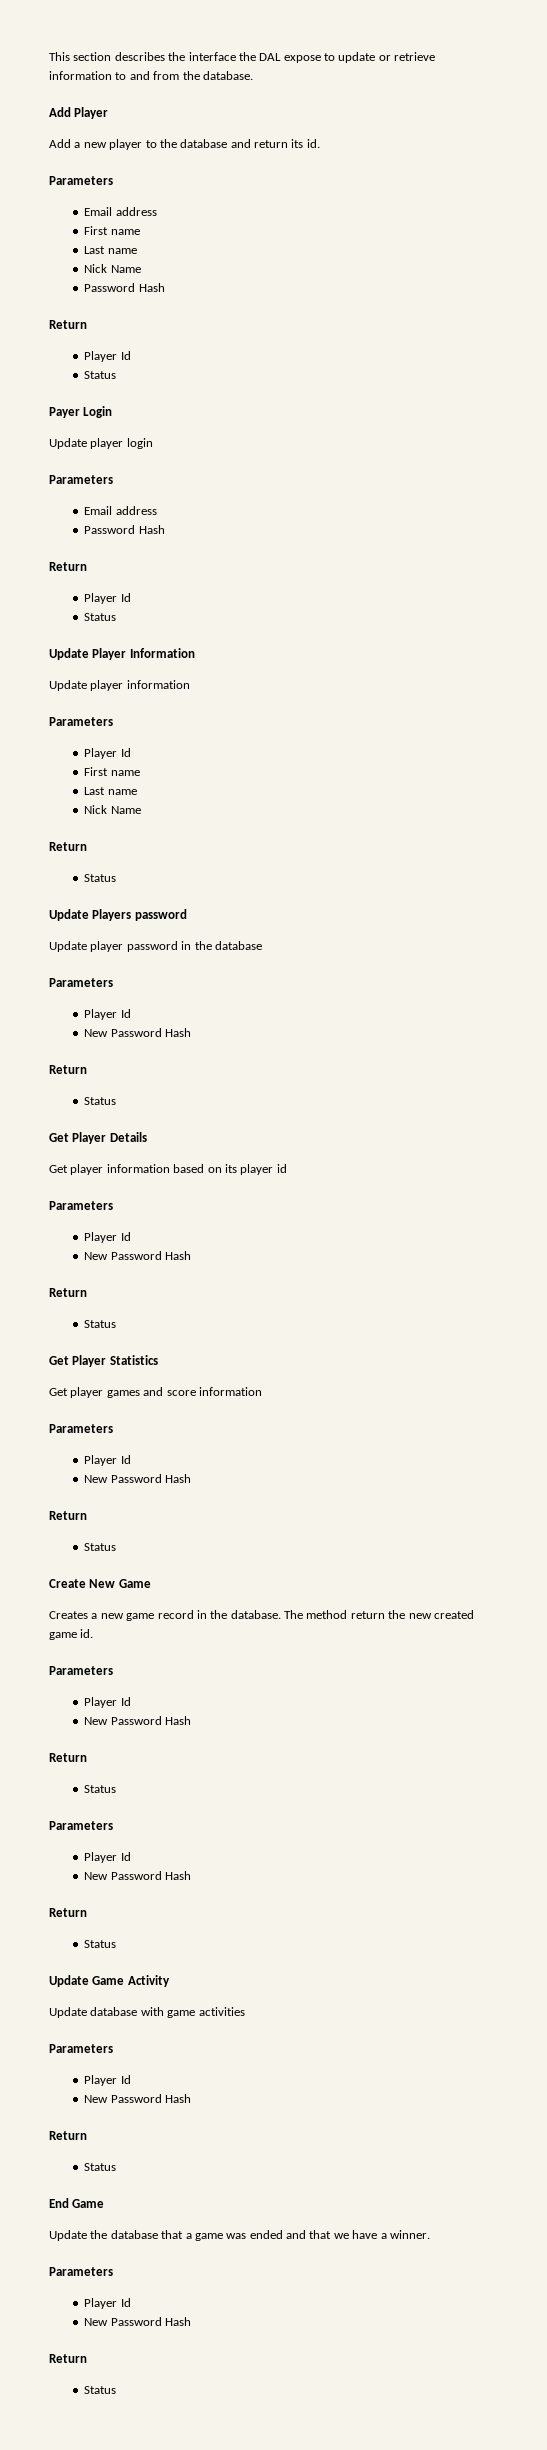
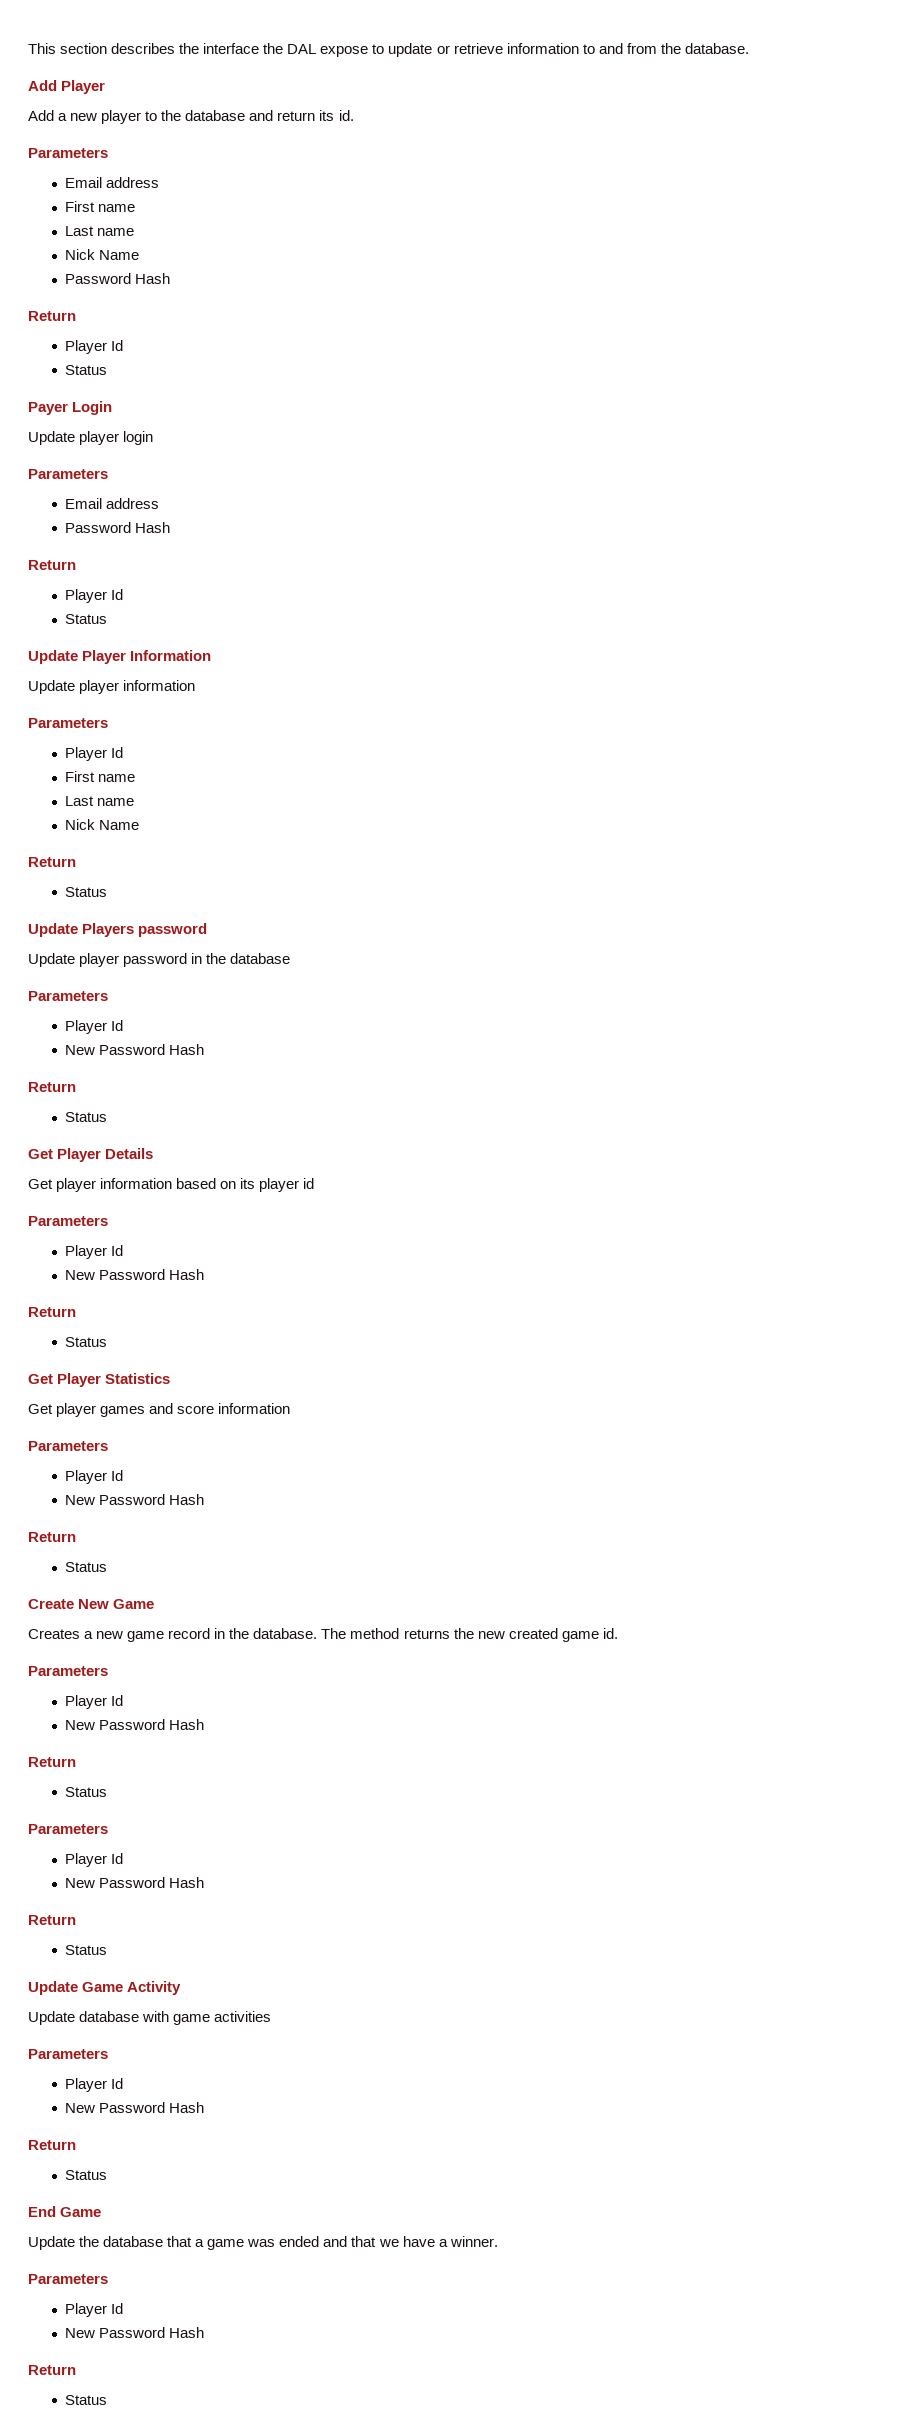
[350,1611,385,1619] return -> [403,1629,450,1639] returns

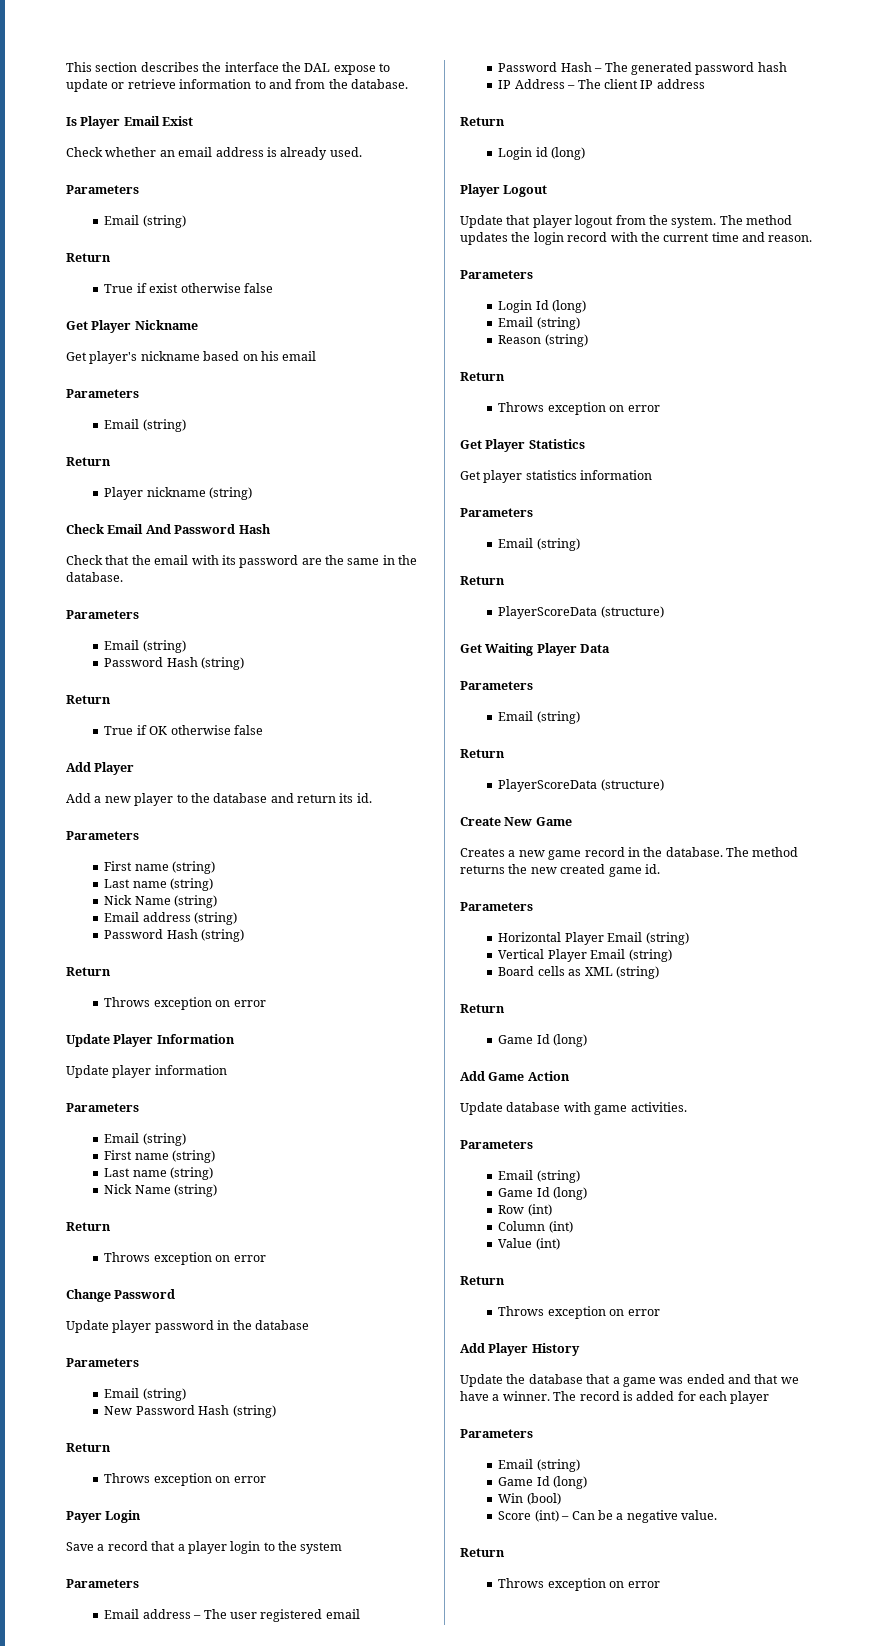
(749, 48) none -> [66,116,194,129] [66,147,362,160] [66,185,139,194] [104,215,186,228] [66,253,111,262] [104,283,273,293] [66,320,198,333] [66,351,317,364] [66,389,139,398] [104,419,186,432] [66,457,111,466] [104,487,253,500] [66,524,271,534] [66,555,418,568] [66,572,123,582] [66,610,139,619] [104,640,186,653] [104,657,245,670] [66,695,111,704] [104,725,263,735] // Is Player Email Exist // Check whether an email address is already used. // Parameters // Email (string) // Return // True if exist otherwise false // Get Player Nickname // Get player's nickname based on his email // Parameters // Email (string) // Return // Player nickname (string) // Check Email And Password Hash // Check that the email with its password are the same in the database. // Parameters // Email (string) // Password Hash (string) // Return // True if OK otherwise false
[65,177,160,188] [65,201,136,212] [65,226,135,236] [65,249,140,260] [65,273,171,284] [28,311,76,321] [65,340,124,354] [65,365,108,375] [28,401,113,415] [28,431,154,445] [28,469,108,479] [65,498,160,509] [65,522,171,533] [28,560,76,570] [65,589,124,603] [65,614,108,624] // Email address // First name // Last name // Nick Name // Password Hash // Return // Player Id // Status // Payer Login // Update player login // Parameters // Email address // Password Hash // Return // Player Id // Status -> [104,861,216,874] [104,878,214,891] [104,895,218,908] [104,912,238,925] [104,929,245,942] [66,967,111,976] [104,997,266,1010] // First name (string) // Last name (string) // Nick Name (string) // Email address (string) // Password Hash (string) // Return // Throws exception on error
[65,747,124,761] [65,771,136,782] [65,796,135,806] [65,819,140,830] [28,857,76,867] [65,887,108,897] [28,923,208,937] Player Id // First name // Last name // Nick Name // Return // Status // Update Players password -> [104,1133,186,1146] [104,1150,216,1163] [104,1167,214,1180] [104,1184,218,1197] [66,1222,111,1231] [104,1252,266,1265] [66,1289,176,1302] Email (string) // First name (string) // Last name (string) // Nick Name (string) // Return // Throws exception on error // Change Password
[65,1020,124,1034] [65,1044,205,1055] [28,1082,76,1092] [65,1112,108,1122] [28,1148,154,1162] [28,1178,315,1192] [28,1216,108,1226] [65,1245,124,1259] [65,1269,205,1280] [28,1307,76,1317] [65,1337,108,1347] Player Id // New Password Hash // Return // Status // Get Player Details // Get player information based on its player id // Parameters // Player Id // New Password Hash // Return // Status -> [104,1388,186,1401] [104,1405,276,1418] [66,1443,111,1452] [104,1473,266,1486] [66,1510,142,1523] [66,1541,343,1554] [66,1579,139,1588] [104,1609,360,1622] [498,62,787,75] [498,79,705,89] [460,117,505,126] [498,147,586,160] [460,184,548,197] [460,215,792,228] [460,232,813,245] [460,270,533,279] [498,300,587,313] [498,317,580,330] [498,334,588,347] [460,372,505,381] [498,402,660,415] Email (string) // New Password Hash (string) // Return // Throws exception on error // Payer Login // Save a record that a player login to the system // Parameters // Email address – The user registered email // Password Hash – The generated password hash // IP Address – The client IP address // Return // Login id (long) // Player Logout // Update that player logout from the system. The method updates the login record with the current time and reason. // Parameters // Login Id (long) // Email (string) // Reason (string) // Return // Throws exception on error
[100,1403,291,1417] [28,1441,108,1451] [65,1470,124,1484] [65,1494,205,1505] [28,1532,76,1542] [65,1562,108,1572] games and score information // Parameters // Player Id // New Password Hash // Return // Status -> [525,470,653,480] [460,508,533,517] [498,538,580,551] [460,576,505,585] [498,606,664,619] [460,643,611,656] [460,681,533,690] [498,711,580,724] [460,749,505,758] [498,779,664,792] statistics information // Parameters // Email (string) // Return // PlayerScoreData (structure) // Get Waiting Player Data // Parameters // Email (string) // Return // PlayerScoreData (structure)
[65,1695,124,1709] [65,1719,205,1730] [28,1757,76,1767] [65,1787,108,1797] [28,1824,108,1834] [65,1853,124,1867] [65,1877,205,1888] [28,1915,76,1925] [65,1945,108,1955] [28,1981,182,1995] Player Id // New Password Hash // Return // Status // Parameters // Player Id // New Password Hash // Return // Status // Update Game Activity -> [498,932,689,945] [498,949,672,962] [498,966,659,979] [460,1004,505,1013] [498,1034,588,1047] [460,1071,570,1081] Horizontal Player Email (string) // Vertical Player Email (string) // Board cells as XML (string) // Return // Game Id (long) // Add Game Action
[214,2011,272,2022] [28,2049,108,2059] [65,2078,124,2092] [65,2102,205,2113] [28,2140,76,2150] [65,2170,108,2180] [28,2206,102,2217] activities // Parameters // Player Id // New Password Hash // Return // Status // End Game -> [630,1102,687,1112] [460,1140,533,1149] [498,1170,580,1183] [498,1187,588,1200] [498,1204,552,1216] [498,1221,573,1233] [498,1238,560,1250] [460,1276,505,1285] [498,1306,660,1319] [460,1343,580,1356] activities. // Parameters // Email (string) // Game Id (long) // Row (int) // Column (int) // Value (int) // Return // Throws exception on error // Add Player History
[28,2274,108,2284] [65,2303,124,2317] [65,2327,205,2338] [28,2365,76,2375] [65,2395,108,2405] // Parameters // Player Id // New Password Hash // Return // Status -> [553,1391,770,1404] [460,1429,533,1438] [498,1459,580,1472] [498,1476,588,1489] [498,1493,561,1505] [498,1510,718,1523] [460,1548,505,1557] [498,1578,660,1591] The record is added for each player // Parameters // Email (string) // Game Id (long) // Win (bool) // Score (int) – Can be a negative value. // Return // Throws exception on error

